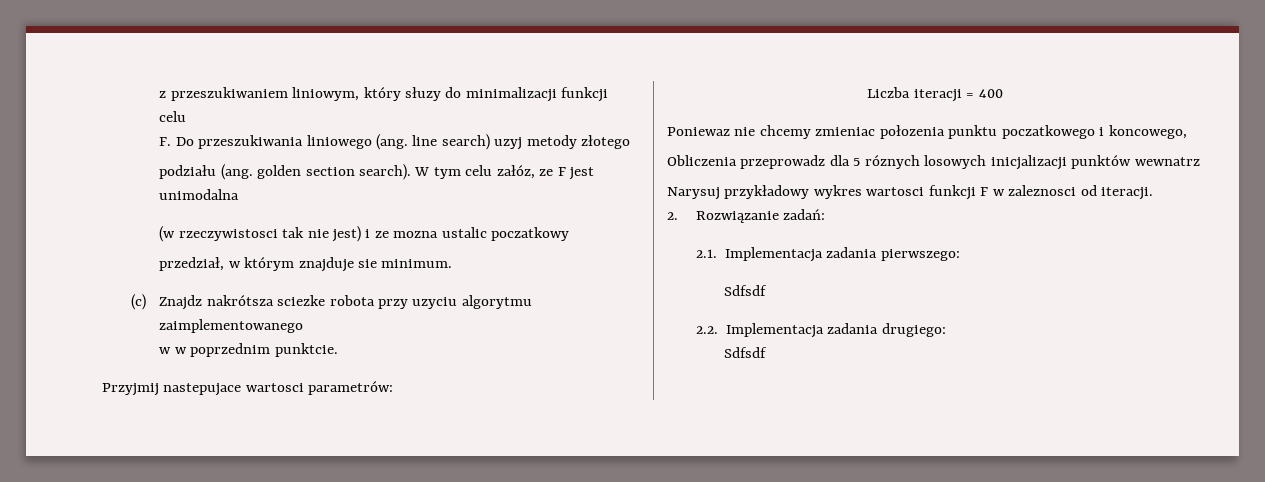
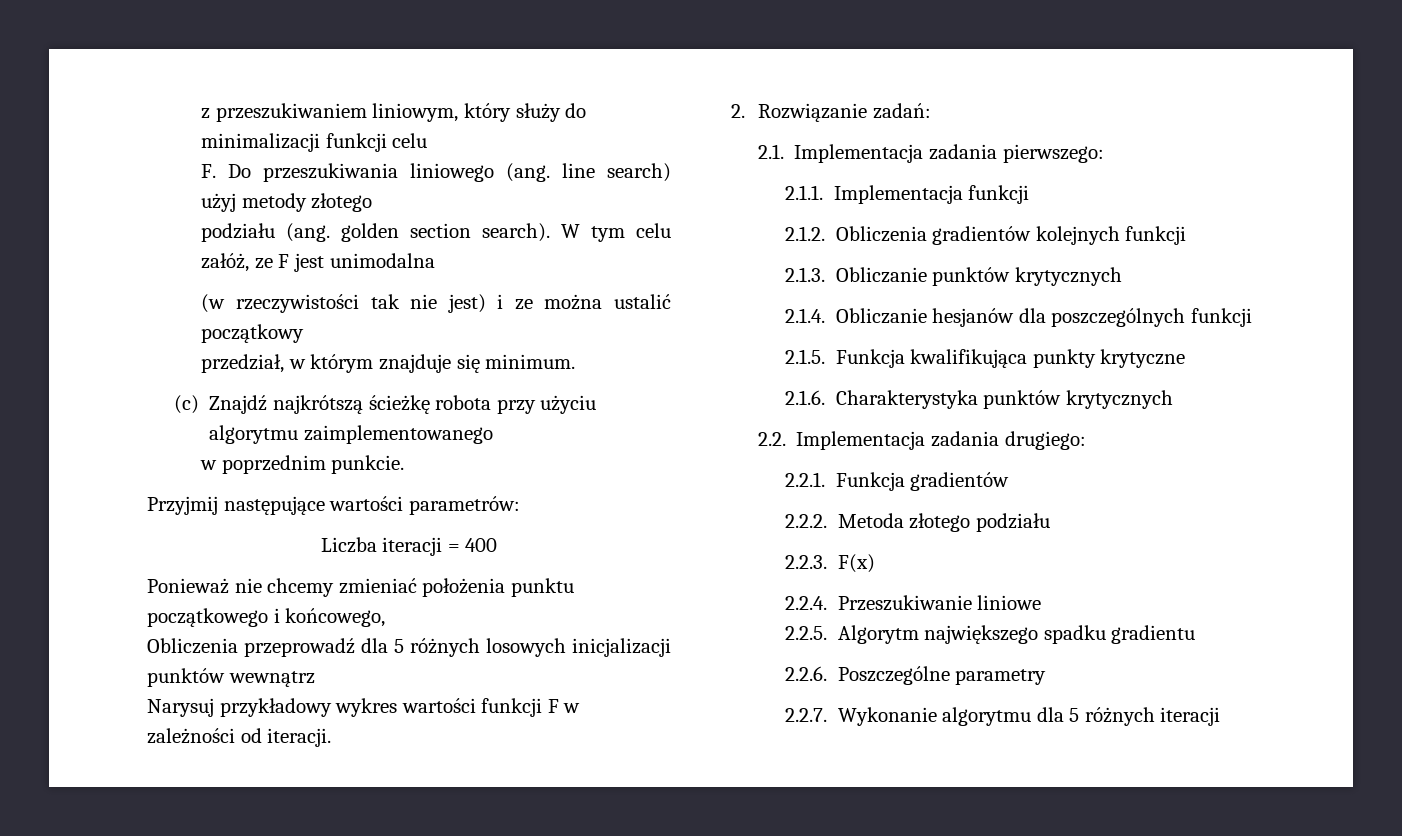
[405,87,442,101] słuzy -> [515,103,561,122] służy
[494,137,523,150] uzyj -> [201,193,237,212] użyj
[496,165,535,179] załóz, -> [201,253,250,272] załóż,
[178,229,278,241] rzeczywistosci -> [235,294,359,313] rzeczywistości
[393,227,570,241] mozna ustalic poczatkowy -> [544,294,671,310] [201,324,305,343] można ustalić początkowy
[358,259,378,268] sie -> [456,354,480,373] się
[159,295,326,310] Znajdz nakrótsza sciezke -> [209,395,430,414] Znajdź najkrótszą ścieżkę
[412,297,458,309] uzyciu -> [540,395,597,414] użyciu
[174,343,338,357] w poprzednim punktcie. -> [221,455,405,474] poprzednim punkcie.
[163,383,304,396] nastepujace wartosci -> [223,496,404,515] następujące wartości
[667,127,730,136] Poniewaz -> [147,578,229,594] Ponieważ
[815,125,1187,139] [667,155,920,169] zmieniac połozenia punktu poczatkowego i koncowego, // Obliczenia przeprowadz dla 5 róznych -> [338,578,574,597] [147,608,386,627] [147,638,480,657] zmieniać położenia punktu początkowego i końcowego, // Obliczenia przeprowadź dla 5 różnych
[1134,157,1200,166] wewnatrz -> [228,671,315,687] wewnątrz
[866,187,925,196] wartosci -> [401,698,476,713] wartości
[1008,185,1077,196] zaleznosci -> [147,728,235,744] zależności
[724,285,768,296] [695,323,946,338] [724,347,768,358] Sdfsdf // 2.2. Implementacja zadania drugiego: // Sdfsdf -> [785,185,1030,204] [785,226,1187,245] [785,267,1122,286] [785,308,1252,327] [785,349,1186,368] [785,390,1173,409] [758,431,1086,450] [785,472,1010,491] [785,513,1050,532] [785,554,875,573] [785,595,1042,611] [785,625,1196,644] [785,666,1047,685] [785,707,1221,726] 2.1.1. Implementacja funkcji // 2.1.2. Obliczenia gradientów kolejnych funkcji // 2.1.3. Obliczanie punktów krytycznych // 2.1.4. Obliczanie hesjanów dla poszczególnych funkcji // 2.1.5. Funkcja kwalifikująca punkty krytyczne // 2.1.6. Charakterystyka punktów krytycznych // 2.2. Implementacja zadania drugiego: // 2.2.1. Funkcja gradientów // 2.2.2. Metoda złotego podziału // 2.2.3. F(x) // 2.2.4. Przeszukiwanie liniowe // 2.2.5. Algorytm największego spadku gradientu // 2.2.6. Poszczególne parametry // 2.2.7. Wykonanie algorytmu dla 5 różnych iteracji

